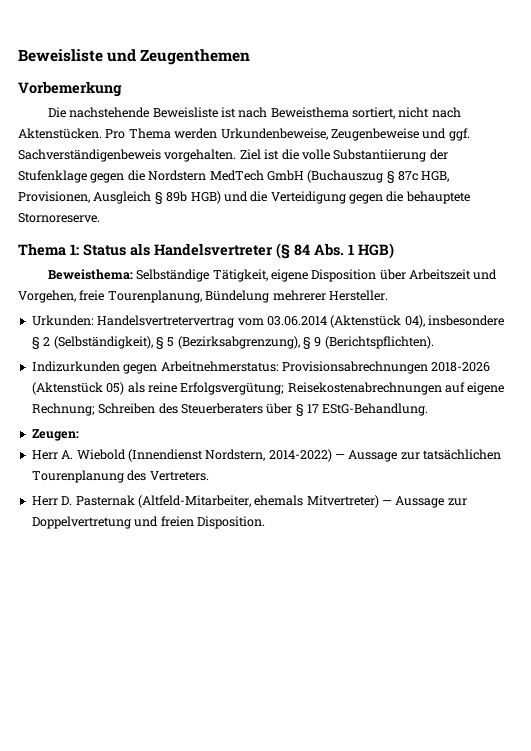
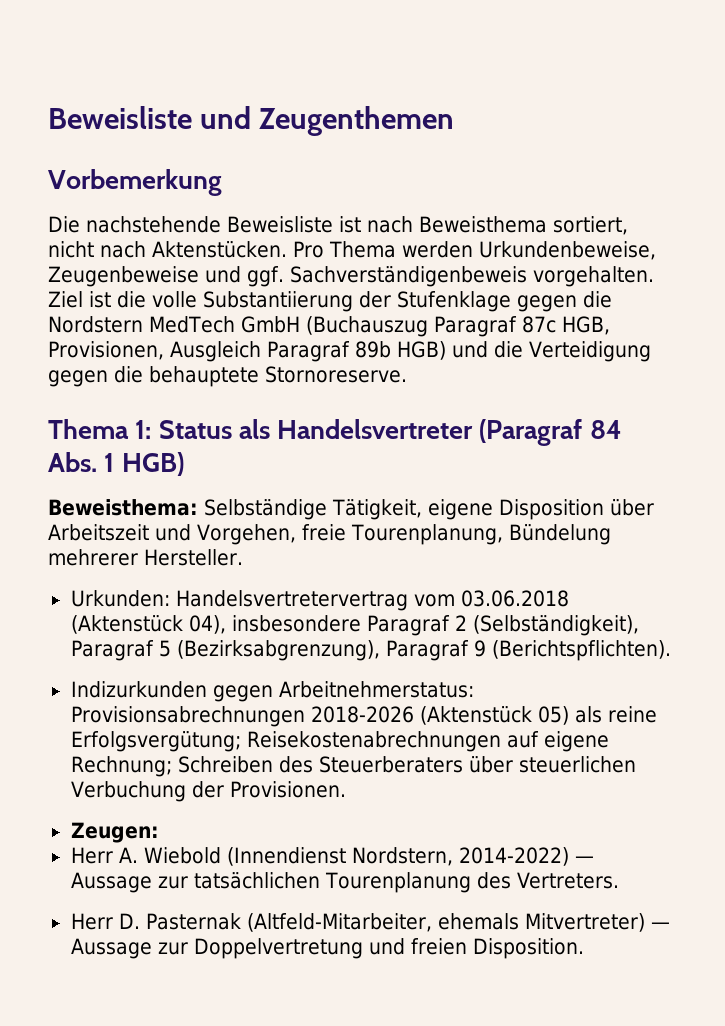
[386,171,395,184] § -> [433,316,517,337] Paragraf
[154,192,163,205] § -> [267,341,350,362] Paragraf
[276,243,290,259] (§ -> [479,419,583,446] (Paragraf
[266,316,327,326] 03.06.2014 -> [460,590,569,607] 03.06.2018
[31,337,40,350] § -> [366,615,450,636] Paragraf
[155,337,164,350] § -> [70,640,154,661] Paragraf
[303,337,311,350] § -> [385,640,469,661] Paragraf
[295,403,429,417] § 17 EStG-Behandlung. -> [518,756,636,773] [70,781,346,802] steuerlichen Verbuchung der Provisionen.

